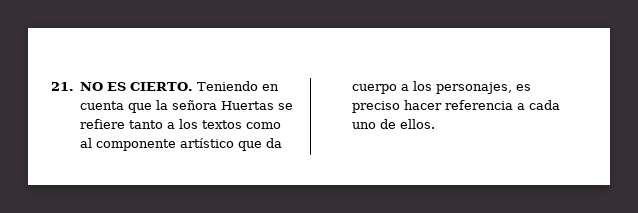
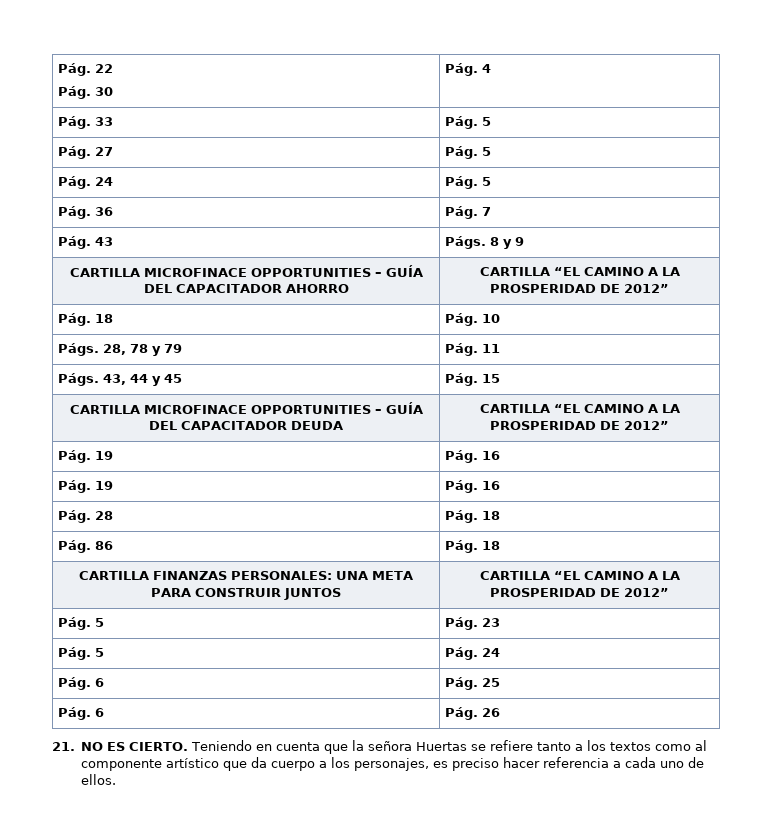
(51, 86) none -> [58,63,114,76] [58,86,114,99] [445,63,492,76] [58,116,114,129] [445,116,492,129] [58,146,114,159] [445,146,492,159] [58,176,114,189] [445,176,492,189] [58,206,114,219] [445,206,492,219] [58,236,114,249] [445,236,525,249] [69,265,423,277] [143,284,349,293] [479,267,680,276] [489,284,669,293] [58,313,114,326] [445,313,501,326] [58,343,183,356] [445,343,501,356] [58,373,183,386] [445,373,501,386] [69,402,423,414] [149,421,343,430] [479,404,680,413] [489,421,669,430] [58,450,114,463] [445,450,501,463] [58,480,114,493] [445,480,501,493] [58,510,114,523] [445,510,501,523] [58,540,114,553] [445,540,501,553] [78,571,413,580] [151,588,341,600] [479,571,680,580] [489,588,669,597] [58,617,105,630] [445,617,501,630] [58,647,105,660] [445,647,501,660] [58,677,105,690] [445,677,501,690] [58,707,105,720] [445,707,501,720] Pág. 22 // Pág. 30 | Pág. 4 // Pág. 33 | Pág. 5 // Pág. 27 | Pág. 5 // Pág. 24 | Pág. 5 // Pág. 36 | Pág. 7 // Pág. 43 | Págs. 8 y 9 // CARTILLA MICROFINACE OPPORTUNITIES – GUÍA DEL CAPACITADOR AHORRO | CARTILLA “EL CAMINO A LA PROSPERIDAD DE 2012” // Pág. 18 | Pág. 10 // Págs. 28, 78 y 79 | Pág. 11 // Págs. 43, 44 y 45 | Pág. 15 // CARTILLA MICROFINACE OPPORTUNITIES – GUÍA DEL CAPACITADOR DEUDA | CARTILLA “EL CAMINO A LA PROSPERIDAD DE 2012” // Pág. 19 | Pág. 16 // Pág. 19 | Pág. 16 // Pág. 28 | Pág. 18 // Pág. 86 | Pág. 18 // CARTILLA FINANZAS PERSONALES: UNA META PARA CONSTRUIR JUNTOS | CARTILLA “EL CAMINO A LA PROSPERIDAD DE 2012” // Pág. 5 | Pág. 23 // Pág. 5 | Pág. 24 // Pág. 6 | Pág. 25 // Pág. 6 | Pág. 26 //

